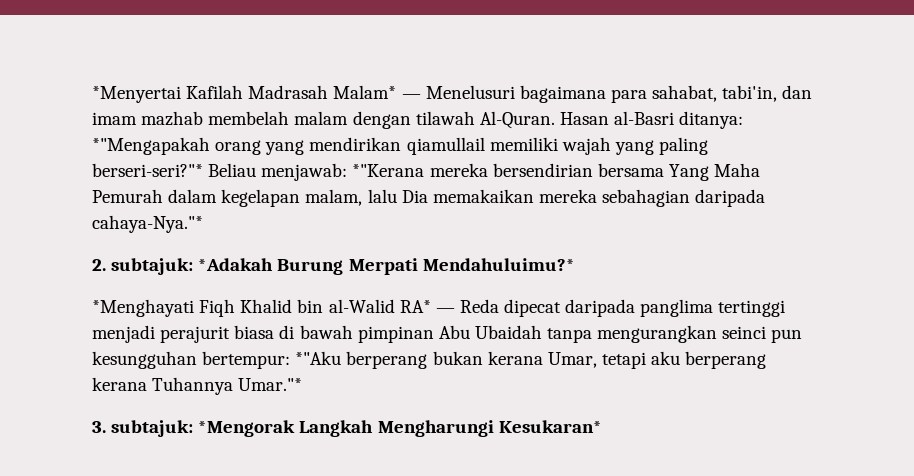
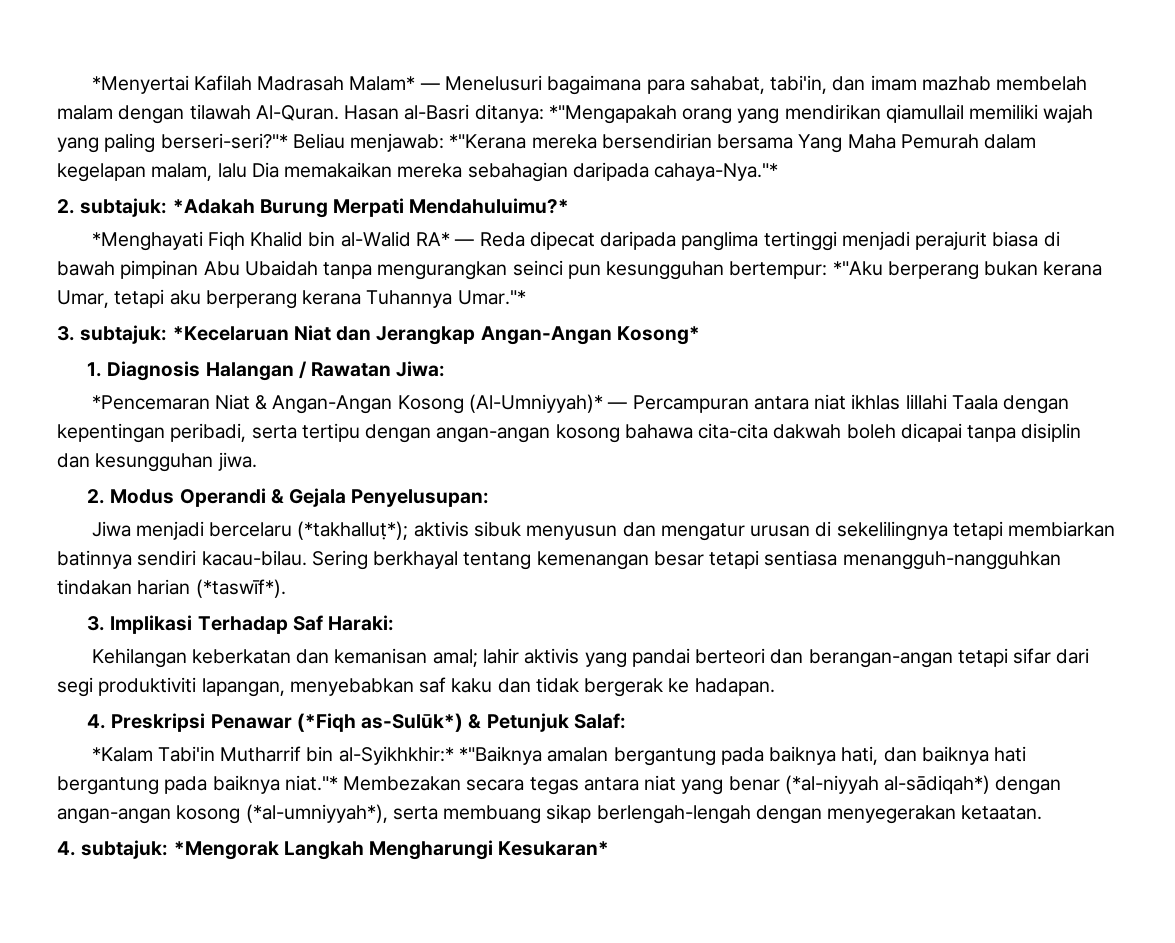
(194, 428) none -> [172,325,700,345] [87,361,446,381] [91,394,1070,414] [57,423,1082,443] [57,452,257,472] [87,488,490,507] [91,521,1116,541] [57,550,1061,570] [57,579,286,598] [87,615,395,634] [91,648,1090,668] [57,677,775,697] [87,713,627,732] [91,746,1027,766] [57,775,1062,795] [57,804,1043,824] [57,840,169,859] *Kecelaruan Niat dan Jerangkap Angan-Angan Kosong* // 1. Diagnosis Halangan / Rawatan Jiwa: // *Pencemaran Niat & Angan-Angan Kosong (Al-Umniyyah)* — Percampuran antara niat ikhlas lillahi Taala dengan kepentingan peribadi, serta tertipu dengan angan-angan kosong bahawa cita-cita dakwah boleh dicapai tanpa disiplin dan kesungguhan jiwa. // 2. Modus Operandi & Gejala Penyelusupan: // Jiwa menjadi bercelaru (*takhalluṭ*); aktivis sibuk menyusun dan mengatur urusan di sekelilingnya tetapi membiarkan batinnya sendiri kacau-bilau. Sering berkhayal tentang kemenangan besar tetapi sentiasa menangguh-nangguhkan tindakan harian (*taswīf*). // 3. Implikasi Terhadap Saf Haraki: // Kehilangan keberkatan dan kemanisan amal; lahir aktivis yang pandai berteori dan berangan-angan tetapi sifar dari segi produktiviti lapangan, menyebabkan saf kaku dan tidak bergerak ke hadapan. // 4. Preskripsi Penawar (*Fiqh as-Sulūk*) & Petunjuk Salaf: // *Kalam Tabi'in Mutharrif bin al-Syikhkhir:* *"Baiknya amalan bergantung pada baiknya hati, dan baiknya hati bergantung pada baiknya niat."* Membezakan secara tegas antara niat yang benar (*al-niyyah al-sādiqah*) dengan angan-angan kosong (*al-umniyyah*), serta membuang sikap berlengah-lengah dengan menyegerakan ketaatan. // 4. subtajuk:

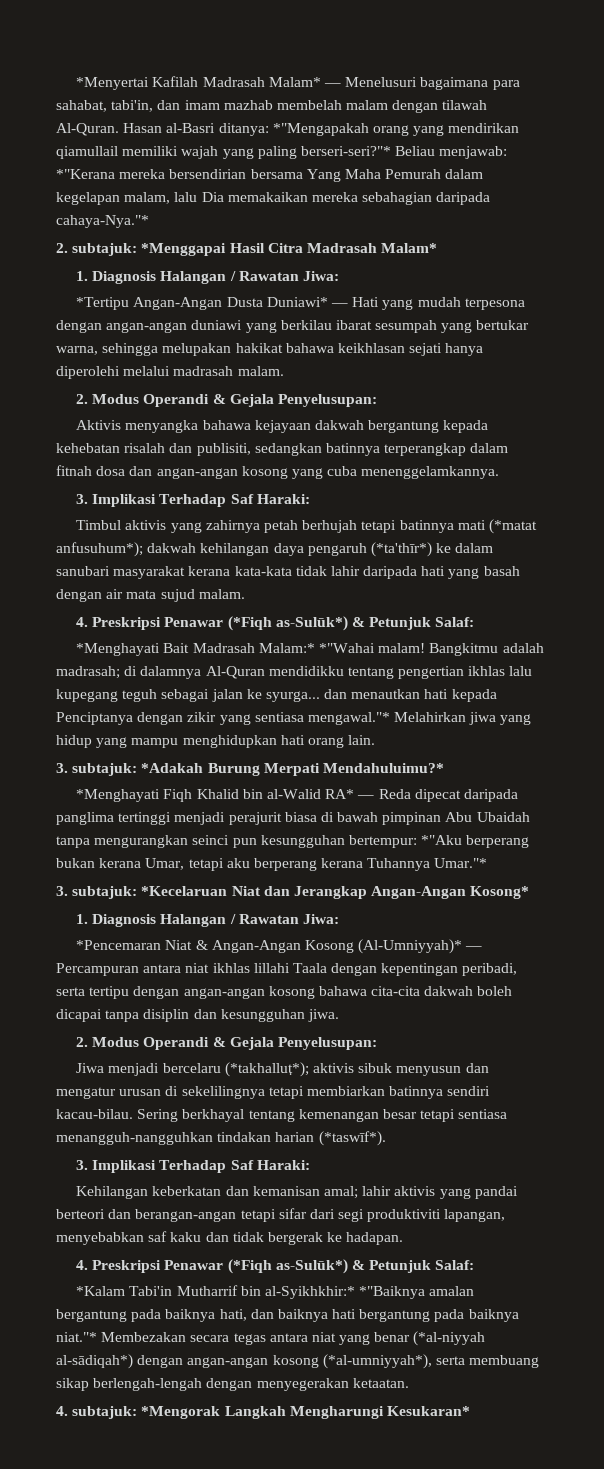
(168, 207) none -> [141,243,438,256] [75,271,339,284] [76,297,525,310] [56,320,530,333] [56,343,484,356] [56,366,284,379] [75,394,377,407] [76,420,489,433] [56,443,509,456] [56,465,500,479] [75,494,310,507] [76,519,537,534] [56,542,494,557] [56,566,520,579] [56,589,245,602] [75,616,475,631] [76,643,544,656] [56,666,533,679] [56,689,497,702] [56,712,532,725] [56,735,376,748] [56,763,138,776] *Menggapai Hasil Citra Madrasah Malam* // 1. Diagnosis Halangan / Rawatan Jiwa: // *Tertipu Angan-Angan Dusta Duniawi* — Hati yang mudah terpesona dengan angan-angan duniawi yang berkilau ibarat sesumpah yang bertukar warna, sehingga melupakan hakikat bahawa keikhlasan sejati hanya diperolehi melalui madrasah malam. // 2. Modus Operandi & Gejala Penyelusupan: // Aktivis menyangka bahawa kejayaan dakwah bergantung kepada kehebatan risalah dan publisiti, sedangkan batinnya terperangkap dalam fitnah dosa dan angan-angan kosong yang cuba menenggelamkannya. // 3. Implikasi Terhadap Saf Haraki: // Timbul aktivis yang zahirnya petah berhujah tetapi batinnya mati (*matat anfusuhum*); dakwah kehilangan daya pengaruh (*ta'thīr*) ke dalam sanubari masyarakat kerana kata-kata tidak lahir daripada hati yang basah dengan air mata sujud malam. // 4. Preskripsi Penawar (*Fiqh as-Sulūk*) & Petunjuk Salaf: // *Menghayati Bait Madrasah Malam:* *"Wahai malam! Bangkitmu adalah madrasah; di dalamnya Al-Quran mendidikku tentang pengertian ikhlas lalu kupegang teguh sebagai jalan ke syurga... dan menautkan hati kepada Penciptanya dengan zikir yang sentiasa mengawal."* Melahirkan jiwa yang hidup yang mampu menghidupkan hati orang lain. // 3. subtajuk:

